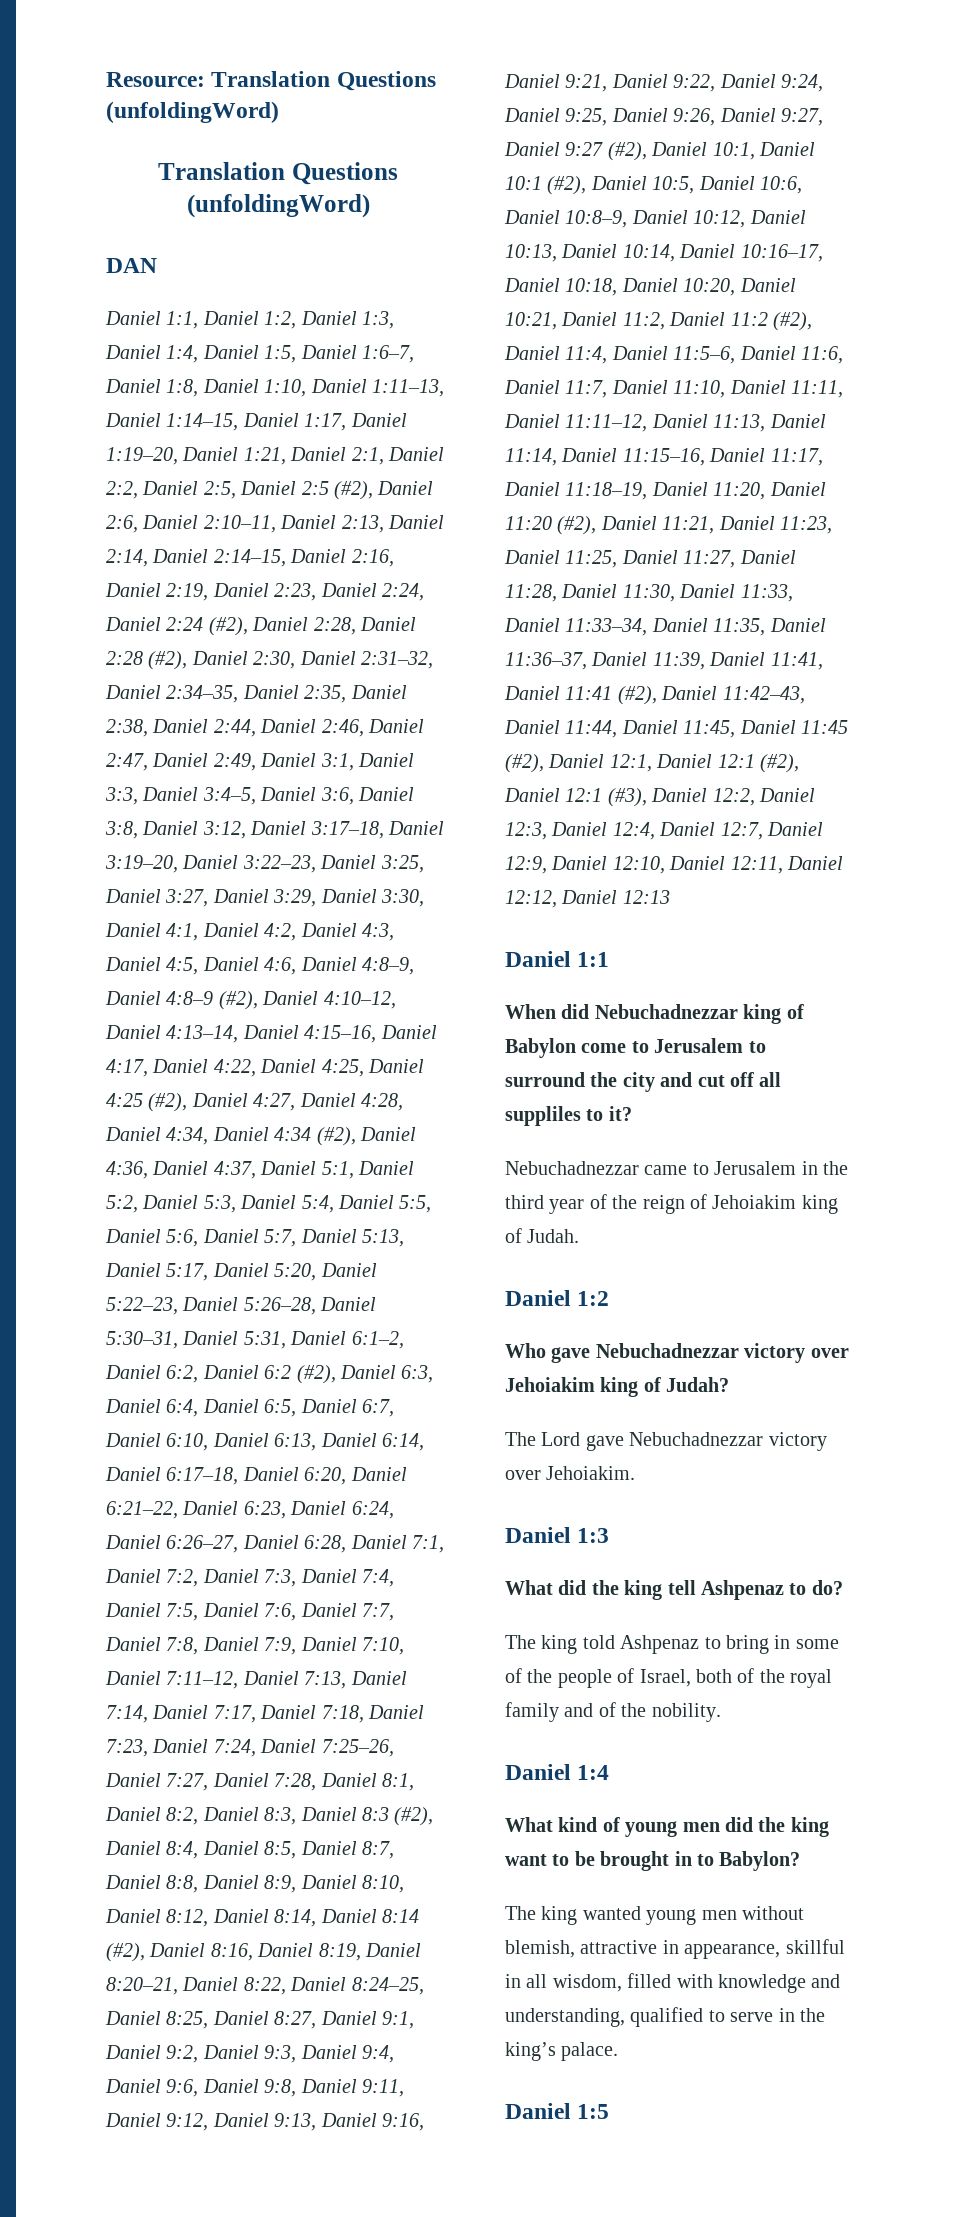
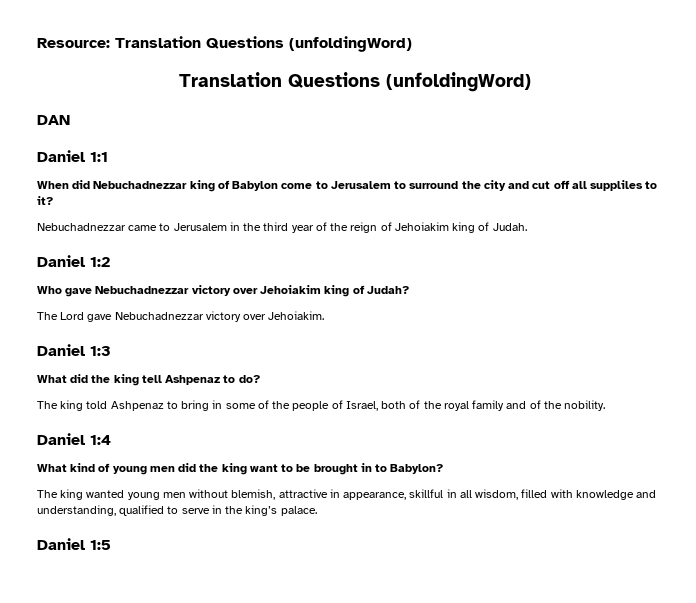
[105,311,394,329] [105,345,414,363] [105,379,444,397] [105,413,407,431] [106,447,444,465] [106,481,434,500] [106,515,444,533] [106,549,394,567] [105,583,424,601] [105,617,416,636] [106,651,433,670] [105,685,407,703] [106,719,424,737] [106,753,414,771] [105,787,414,805] [105,821,444,839] [105,855,424,873] [105,889,424,907] [105,923,394,941] [105,957,414,975] [105,991,396,1010] [105,1025,437,1043] [106,1059,424,1077] [106,1093,403,1112] [105,1127,416,1146] [106,1161,414,1179] [106,1195,432,1213] [105,1229,404,1247] [105,1263,377,1281] [106,1297,377,1315] [106,1331,404,1349] [105,1365,434,1384] [105,1399,394,1417] [105,1433,424,1451] [105,1467,407,1485] [106,1501,394,1519] [105,1535,444,1553] [105,1569,394,1587] [105,1603,394,1621] [105,1637,404,1655] [105,1671,407,1689] [106,1705,424,1723] [106,1739,394,1757] [105,1773,414,1791] [105,1807,434,1826] [105,1841,394,1859] [105,1875,404,1893] [105,1909,419,1927] [106,1943,421,1962] [106,1977,424,1995] [105,2011,414,2029] [105,2045,394,2063] [105,2079,404,2097] [105,2113,424,2131] [504,74,823,92] [504,108,823,126] [504,142,815,161] [505,176,802,195] [504,210,806,228] [505,244,823,262] [504,278,796,296] [505,312,812,331] [504,346,843,364] [504,380,843,398] [504,414,826,432] [505,448,823,466] [504,482,826,500] [505,516,832,535] [504,550,796,568] [505,584,793,602] [504,618,826,636] [505,652,823,670] [504,686,805,705] [504,720,848,738] [505,754,799,773] [504,788,815,807] [505,822,823,840] [505,856,843,874] [505,890,670,908] // Daniel 1:1, Daniel 1:2, Daniel 1:3, Daniel 1:4, Daniel 1:5, Daniel 1:6–7, Daniel 1:8, Daniel 1:10, Daniel 1:11–13, Daniel 1:14–15, Daniel 1:17, Daniel 1:19–20, Daniel 1:21, Daniel 2:1, Daniel 2:2, Daniel 2:5, Daniel 2:5 (#2), Daniel 2:6, Daniel 2:10–11, Daniel 2:13, Daniel 2:14, Daniel 2:14–15, Daniel 2:16, Daniel 2:19, Daniel 2:23, Daniel 2:24, Daniel 2:24 (#2), Daniel 2:28, Daniel 2:28 (#2), Daniel 2:30, Daniel 2:31–32, Daniel 2:34–35, Daniel 2:35, Daniel 2:38, Daniel 2:44, Daniel 2:46, Daniel 2:47, Daniel 2:49, Daniel 3:1, Daniel 3:3, Daniel 3:4–5, Daniel 3:6, Daniel 3:8, Daniel 3:12, Daniel 3:17–18, Daniel 3:19–20, Daniel 3:22–23, Daniel 3:25, Daniel 3:27, Daniel 3:29, Daniel 3:30, Daniel 4:1, Daniel 4:2, Daniel 4:3, Daniel 4:5, Daniel 4:6, Daniel 4:8–9, Daniel 4:8–9 (#2), Daniel 4:10–12, Daniel 4:13–14, Daniel 4:15–16, Daniel 4:17, Daniel 4:22, Daniel 4:25, Daniel 4:25 (#2), Daniel 4:27, Daniel 4:28, Daniel 4:34, Daniel 4:34 (#2), Daniel 4:36, Daniel 4:37, Daniel 5:1, Daniel 5:2, Daniel 5:3, Daniel 5:4, Daniel 5:5, Daniel 5:6, Daniel 5:7, Daniel 5:13, Daniel 5:17, Daniel 5:20, Daniel 5:22–23, Daniel 5:26–28, Daniel 5:30–31, Daniel 5:31, Daniel 6:1–2, Daniel 6:2, Daniel 6:2 (#2), Daniel 6:3, Daniel 6:4, Daniel 6:5, Daniel 6:7, Daniel 6:10, Daniel 6:13, Daniel 6:14, Daniel 6:17–18, Daniel 6:20, Daniel 6:21–22, Daniel 6:23, Daniel 6:24, Daniel 6:26–27, Daniel 6:28, Daniel 7:1, Daniel 7:2, Daniel 7:3, Daniel 7:4, Daniel 7:5, Daniel 7:6, Daniel 7:7, Daniel 7:8, Daniel 7:9, Daniel 7:10, Daniel 7:11–12, Daniel 7:13, Daniel 7:14, Daniel 7:17, Daniel 7:18, Daniel 7:23, Daniel 7:24, Daniel 7:25–26, Daniel 7:27, Daniel 7:28, Daniel 8:1, Daniel 8:2, Daniel 8:3, Daniel 8:3 (#2), Daniel 8:4, Daniel 8:5, Daniel 8:7, Daniel 8:8, Daniel 8:9, Daniel 8:10, Daniel 8:12, Daniel 8:14, Daniel 8:14 (#2), Daniel 8:16, Daniel 8:19, Daniel 8:20–21, Daniel 8:22, Daniel 8:24–25, Daniel 8:25, Daniel 8:27, Daniel 9:1, Daniel 9:2, Daniel 9:3, Daniel 9:4, Daniel 9:6, Daniel 9:8, Daniel 9:11, Daniel 9:12, Daniel 9:13, Daniel 9:16, Daniel 9:21, Daniel 9:22, Daniel 9:24, Daniel 9:25, Daniel 9:26, Daniel 9:27, Daniel 9:27 (#2), Daniel 10:1, Daniel 10:1 (#2), Daniel 10:5, Daniel 10:6, Daniel 10:8–9, Daniel 10:12, Daniel 10:13, Daniel 10:14, Daniel 10:16–17, Daniel 10:18, Daniel 10:20, Daniel 10:21, Daniel 11:2, Daniel 11:2 (#2), Daniel 11:4, Daniel 11:5–6, Daniel 11:6, Daniel 11:7, Daniel 11:10, Daniel 11:11, Daniel 11:11–12, Daniel 11:13, Daniel 11:14, Daniel 11:15–16, Daniel 11:17, Daniel 11:18–19, Daniel 11:20, Daniel 11:20 (#2), Daniel 11:21, Daniel 11:23, Daniel 11:25, Daniel 11:27, Daniel 11:28, Daniel 11:30, Daniel 11:33, Daniel 11:33–34, Daniel 11:35, Daniel 11:36–37, Daniel 11:39, Daniel 11:41, Daniel 11:41 (#2), Daniel 11:42–43, Daniel 11:44, Daniel 11:45, Daniel 11:45 (#2), Daniel 12:1, Daniel 12:1 (#2), Daniel 12:1 (#3), Daniel 12:2, Daniel 12:3, Daniel 12:4, Daniel 12:7, Daniel 12:9, Daniel 12:10, Daniel 12:11, Daniel 12:12, Daniel 12:13 -> (70, 120) none

